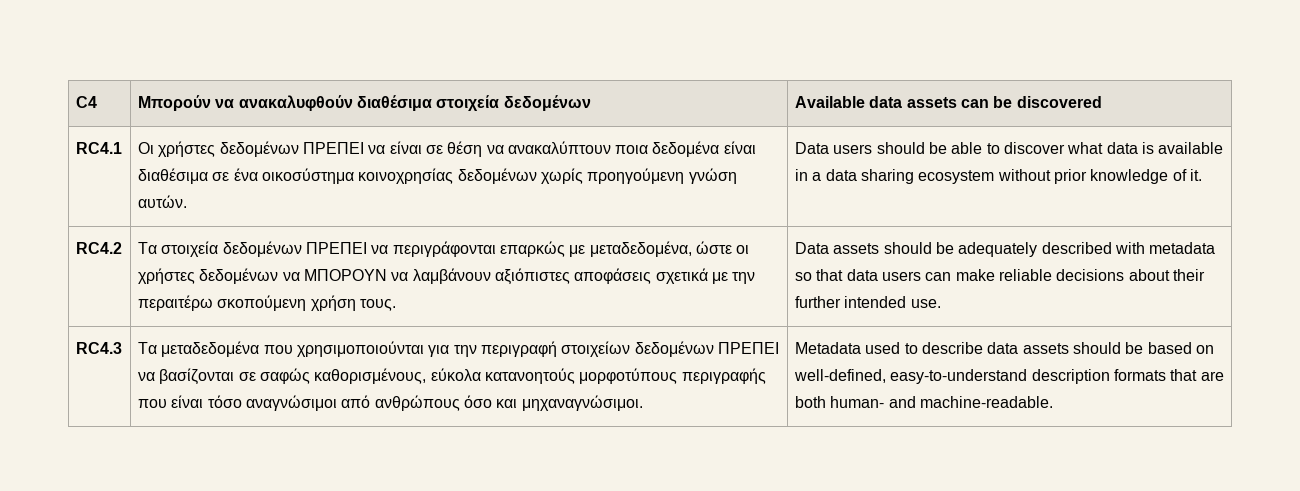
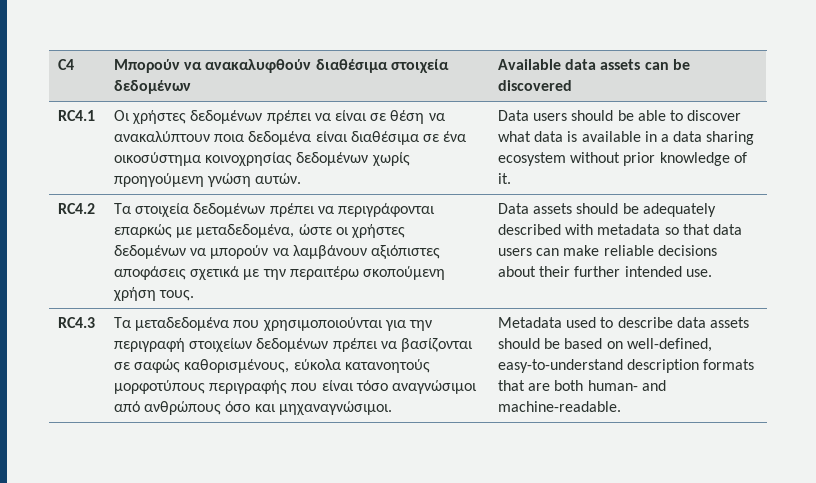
[302,142,364,154] ΠΡΕΠΕΙ -> [266,110,312,124] πρέπει
[305,242,367,254] ΠΡΕΠΕΙ -> [269,203,315,217] πρέπει
[303,269,387,281] ΜΠΟΡΟΥΝ -> [210,245,269,259] μπορούν
[717,342,779,354] ΠΡΕΠΕΙ -> [332,338,378,352] πρέπει

